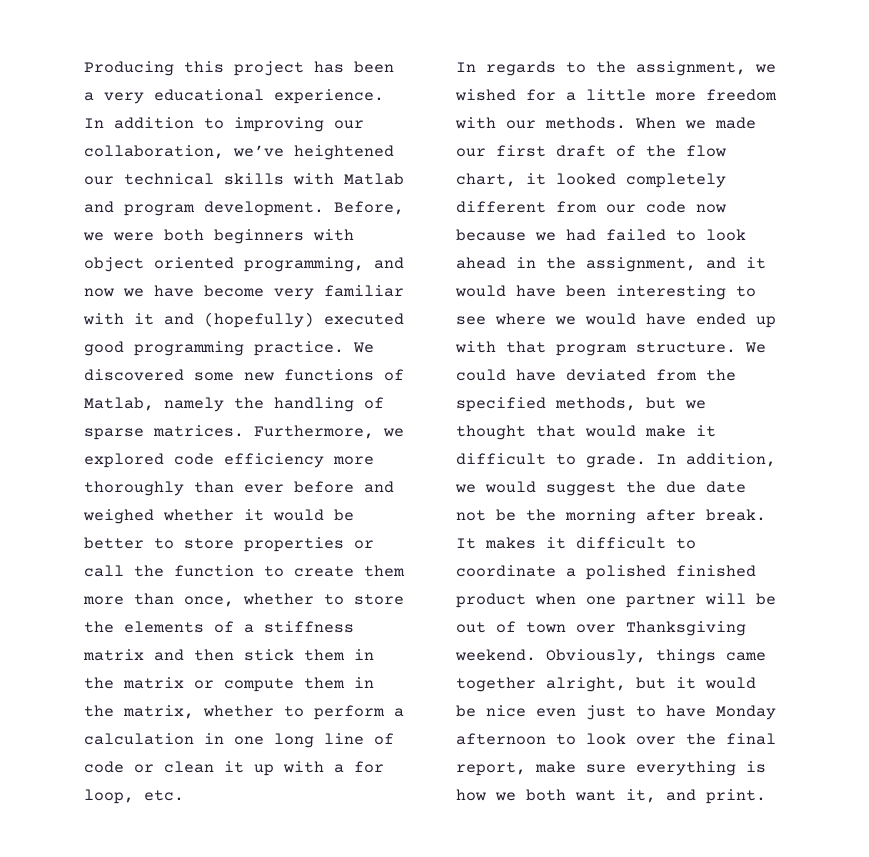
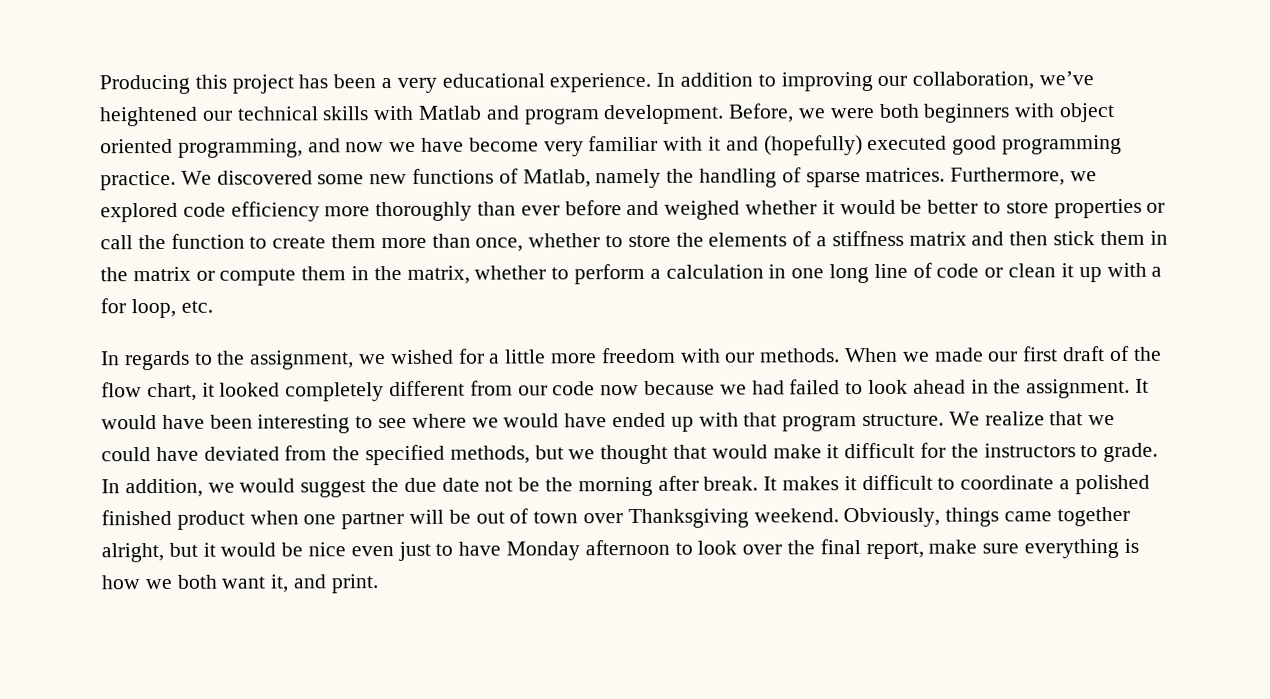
[586,257,766,272] assignment, and it -> [1026,378,1150,399] assignment. It
(766, 347) none -> [984,411,1116,426] realize that we
(546, 459) none -> [920,442,1076,458] for the instructors

